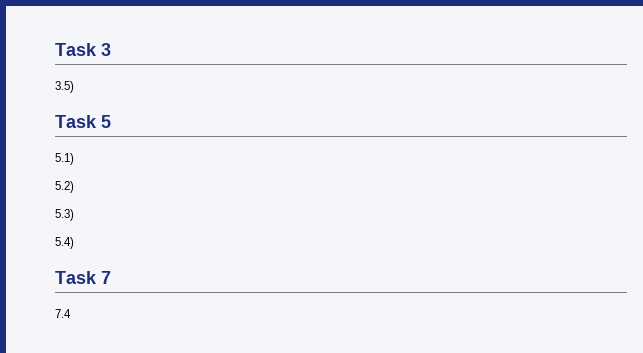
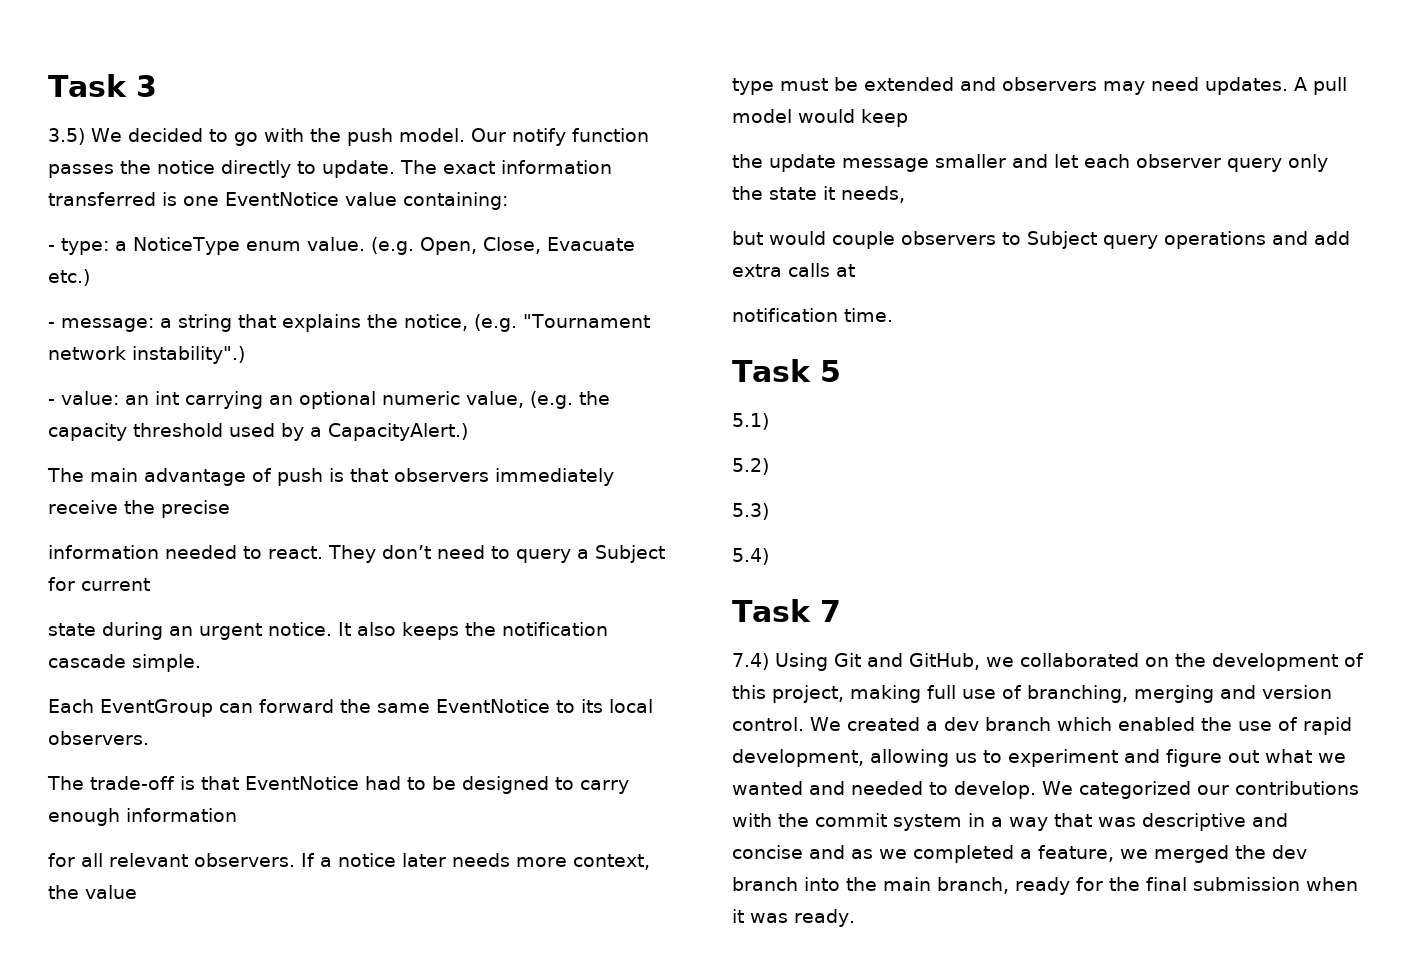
(74, 87) none -> [91,128,649,146] [48,160,612,178] [48,192,508,210] [48,237,635,255] [48,269,90,286] [48,314,650,332] [48,346,245,364] [48,391,610,409] [48,423,468,441] [47,468,614,486] [48,500,230,518] [48,545,665,563] [48,577,150,591] [48,622,608,640] [48,654,201,672] [48,699,653,717] [48,731,149,745] [47,776,629,794] [48,808,237,826] [48,853,650,870] [48,885,137,899] [732,77,1347,95] [732,109,908,127] [732,154,1328,172] [732,186,905,203] [732,231,1350,249] [732,263,855,277] [732,308,893,322] We decided to go with the push model. Our notify function passes the notice directly to update. The exact information transferred is one EventNotice value containing: // - type: a NoticeType enum value. (e.g. Open, Close, Evacuate etc.) // - message: a string that explains the notice, (e.g. "Tournament network instability".) // - value: an int carrying an optional numeric value, (e.g. the capacity threshold used by a CapacityAlert.) // The main advantage of push is that observers immediately receive the precise // information needed to react. They don’t need to query a Subject for current // state during an urgent notice. It also keeps the notification cascade simple. // Each EventGroup can forward the same EventNotice to its local observers. // The trade-off is that EventNotice had to be designed to carry enough information // for all relevant observers. If a notice later needs more context, the value // type must be extended and observers may need updates. A pull model would keep // the update message smaller and let each observer query only the state it needs, // but would couple observers to Subject query operations and add extra calls at // notification time.
[55,309,71,318] 7.4 -> [732,653,1364,671] [732,685,1332,703] [732,717,1352,735] [732,749,1346,767] [732,781,1359,799] [732,813,1288,831] [732,845,1307,863] [732,877,1358,895] [732,909,855,927] 7.4) Using Git and GitHub, we collaborated on the development of this project, making full use of branching, merging and version control. We created a dev branch which enabled the use of rapid development, allowing us to experiment and figure out what we wanted and needed to develop. We categorized our contributions with the commit system in a way that was descriptive and concise and as we completed a feature, we merged the dev branch into the main branch, ready for the final submission when it was ready.

